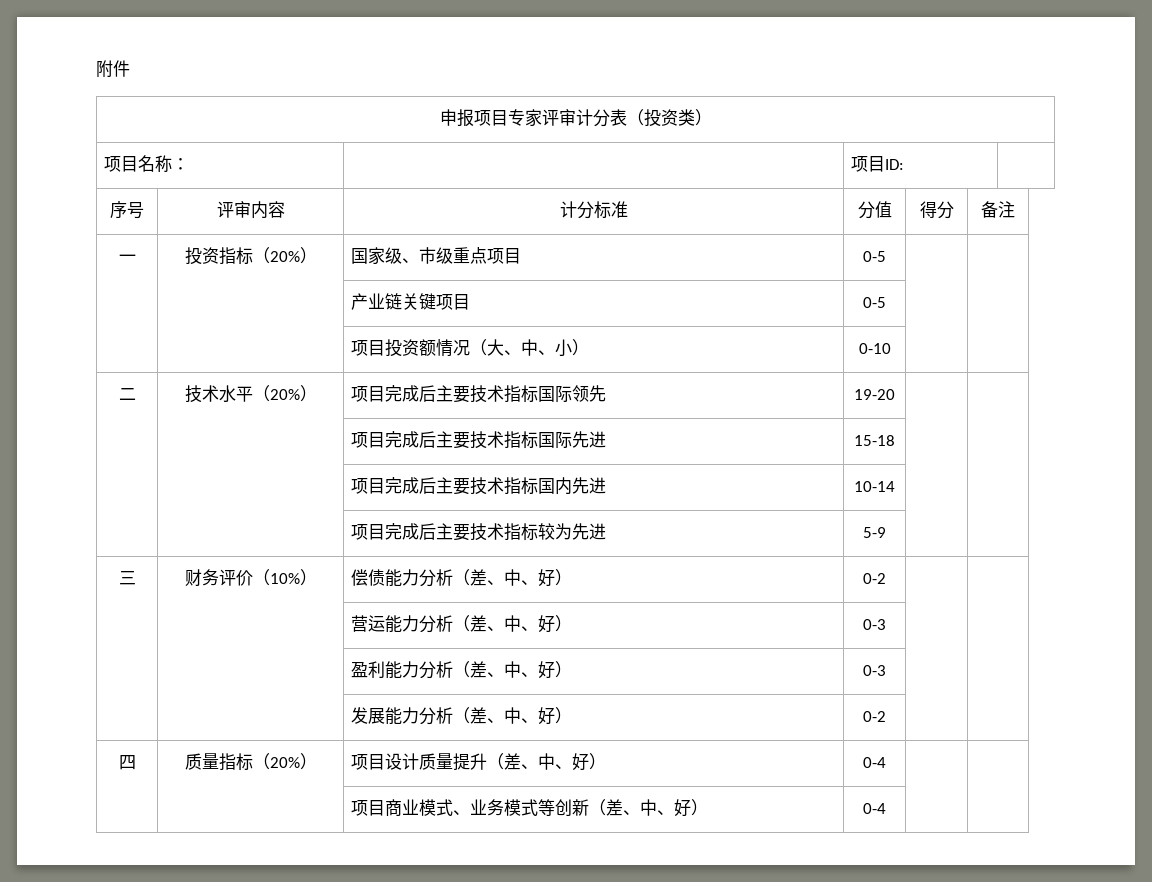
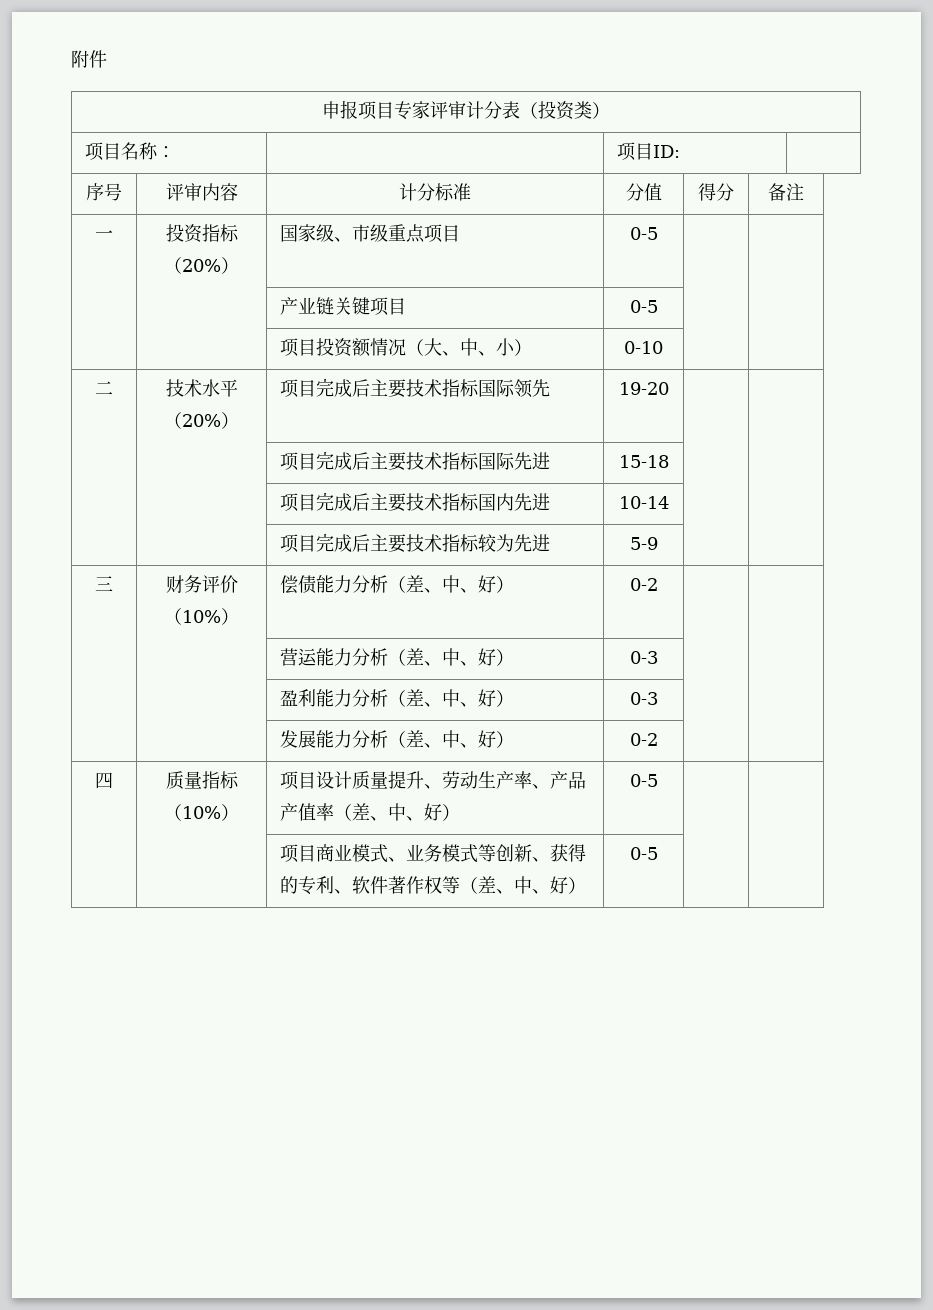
[269,757,300,768] 20% -> [182,806,221,819] 10%
[487,753,607,771] [863,757,886,768] （差、中、好） | 0-4 -> [424,771,587,789] [280,803,461,821] [629,774,658,787] 、劳动生产率、产品产值率（差、中、好） | 0-5
[589,799,709,817] [863,803,886,814] （差、中、好） | 0-4 -> [532,844,587,862] [280,876,587,895] [629,847,658,860] 、获得的专利、软件著作权等（差、中、好） | 0-5

